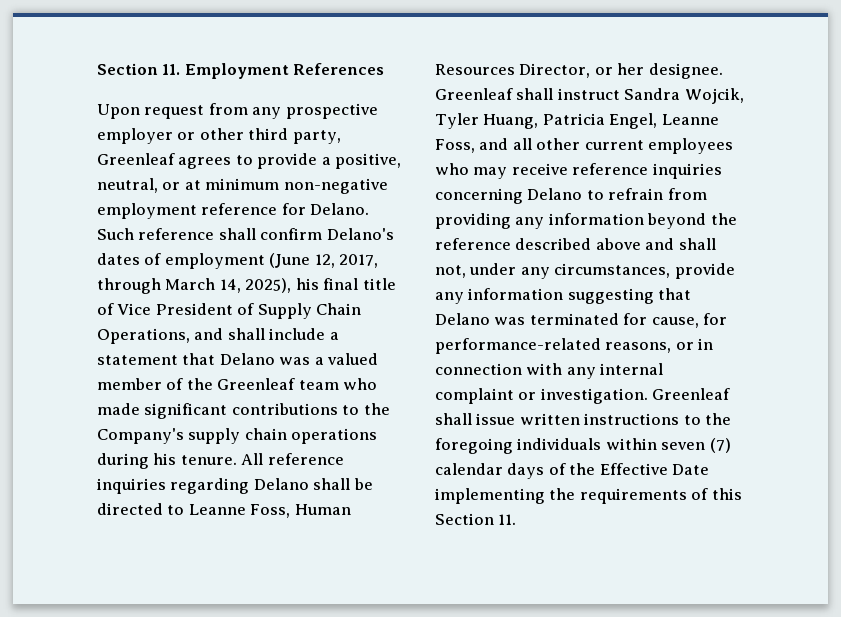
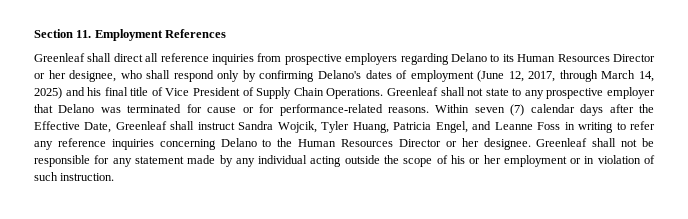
[97,103,378,119] [97,128,341,144] [97,153,402,169] [97,178,388,194] [97,203,370,219] [97,228,323,240] Upon request from any prospective employer or other third party, Greenleaf agrees to provide a positive, neutral, or at minimum non-negative employment reference for Delano. Such reference shall confirm -> [34,53,655,65] [34,70,315,82] Greenleaf shall direct all reference inquiries from prospective employers regarding Delano to its Human Resources Director or her designee, who shall respond only by confirming
[245,278,292,293] 2025), -> [34,87,85,99] 2025) and
[97,328,339,344] [97,353,379,365] [97,378,378,390] [97,403,390,419] [97,428,378,444] [97,453,344,469] [97,478,373,494] [97,503,351,518] [435,63,723,79] Operations, and shall include a statement that Delano was a valued member of the Greenleaf team who made significant contributions to the Company's supply chain operations during his tenure. All reference inquiries regarding Delano shall be directed to Leanne Foss, Human Resources Director, or her designee. -> [326,87,655,99] [34,104,654,116] [34,121,112,133] Operations. Greenleaf shall not state to any prospective employer that Delano was terminated for cause or for performance-related reasons. Within seven (7) calendar days after the Effective Date,
[661,114,719,125] [435,138,734,154] [435,163,568,179] Leanne Foss, and all other current employees who may receive -> [472,121,656,133] [34,141,53,150] and Leanne Foss in writing to refer any
[608,188,707,200] [435,213,737,229] [435,238,716,250] [435,263,735,279] [435,288,692,304] [435,313,728,328] [435,338,714,354] [435,363,664,379] [435,388,731,404] [435,413,732,425] [435,438,731,454] [435,463,710,479] [435,488,742,504] [435,513,517,525] refrain from providing any information beyond the reference described above and shall not, under any circumstances, provide any information suggesting that Delano was terminated for cause, for performance-related reasons, or in connection with any internal complaint or investigation. Greenleaf shall issue written instructions to the foregoing individuals within seven (7) calendar days of the Effective Date implementing the requirements of this Section 11. -> [277,138,654,150] [34,155,655,167] [34,172,115,181] the Human Resources Director or her designee. Greenleaf shall not be responsible for any statement made by any individual acting outside the scope of his or her employment or in violation of such instruction.

